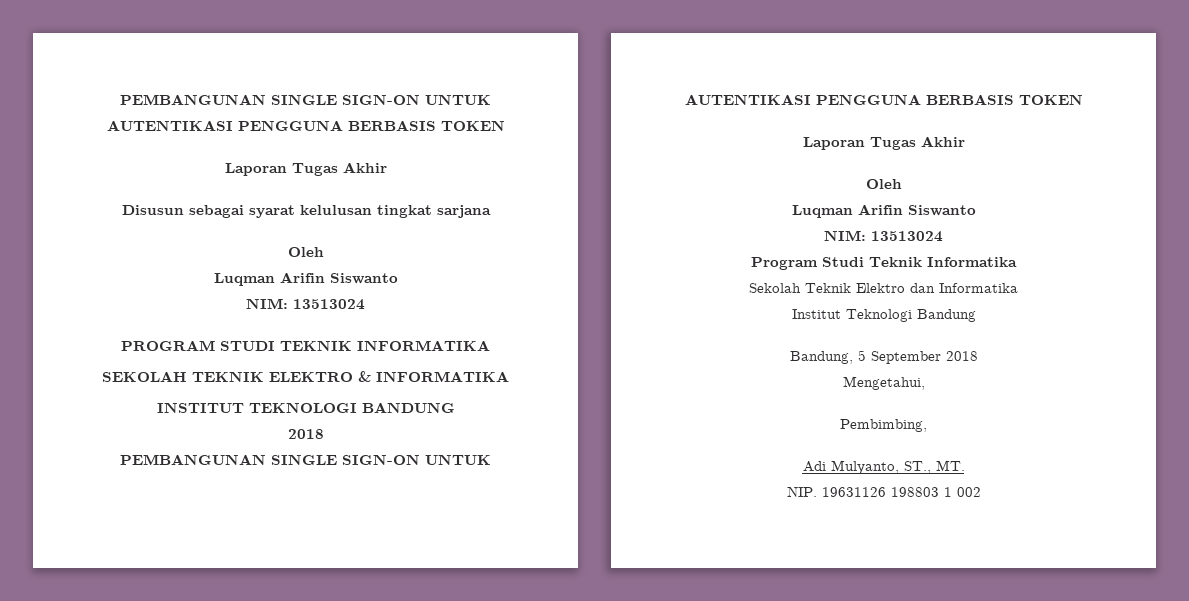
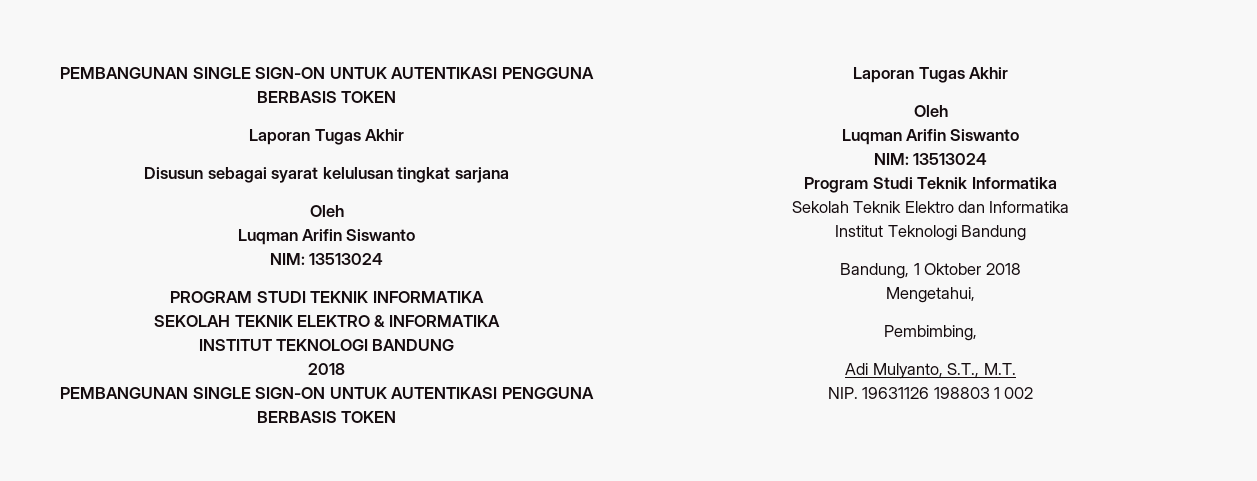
[857,350,941,364] 5 September -> [913,263,982,275] 1 Oktober
[903,460,965,474] ST., MT. -> [947,363,1016,377] S.T., M.T.

